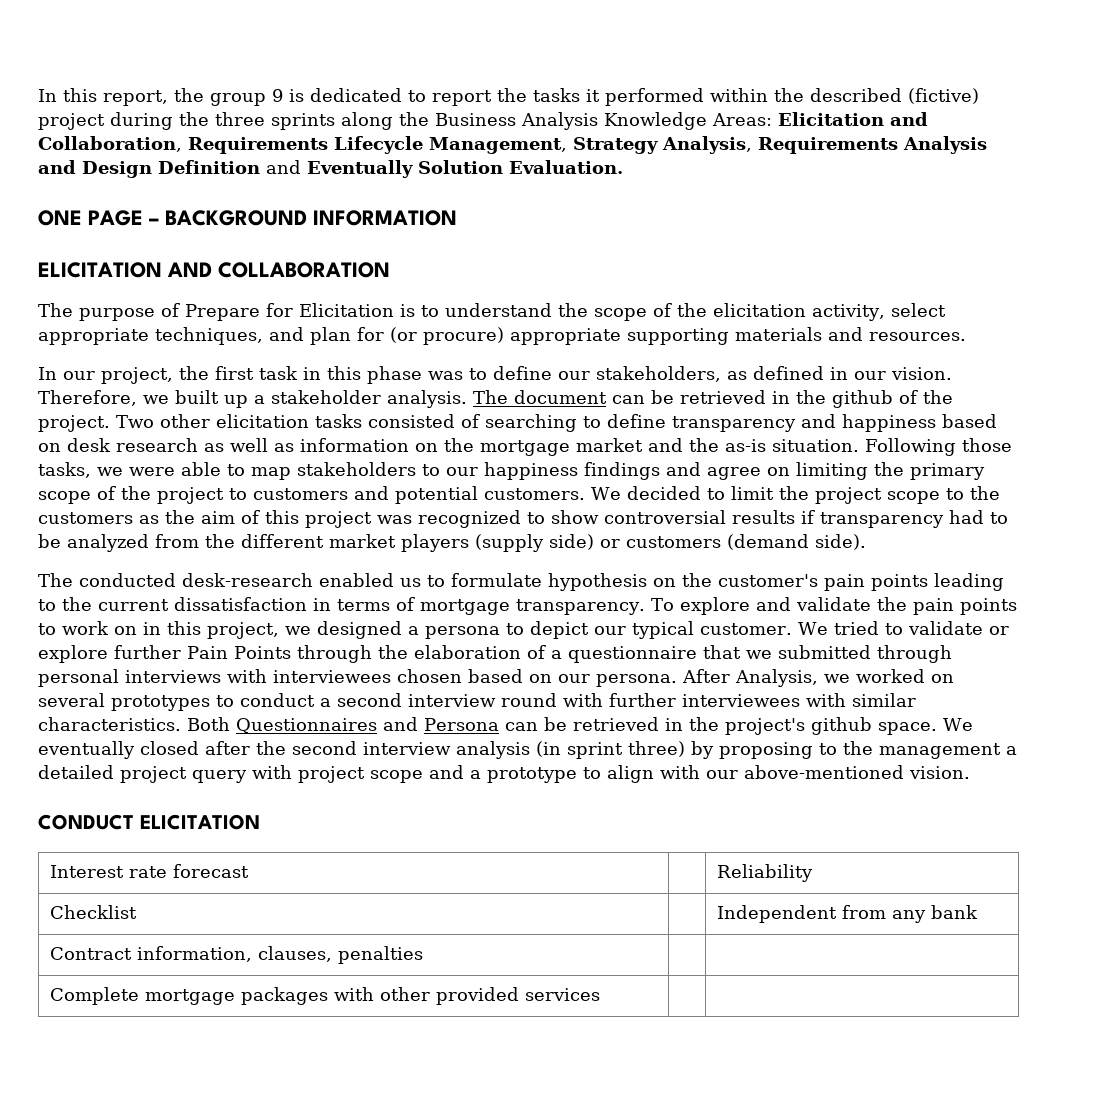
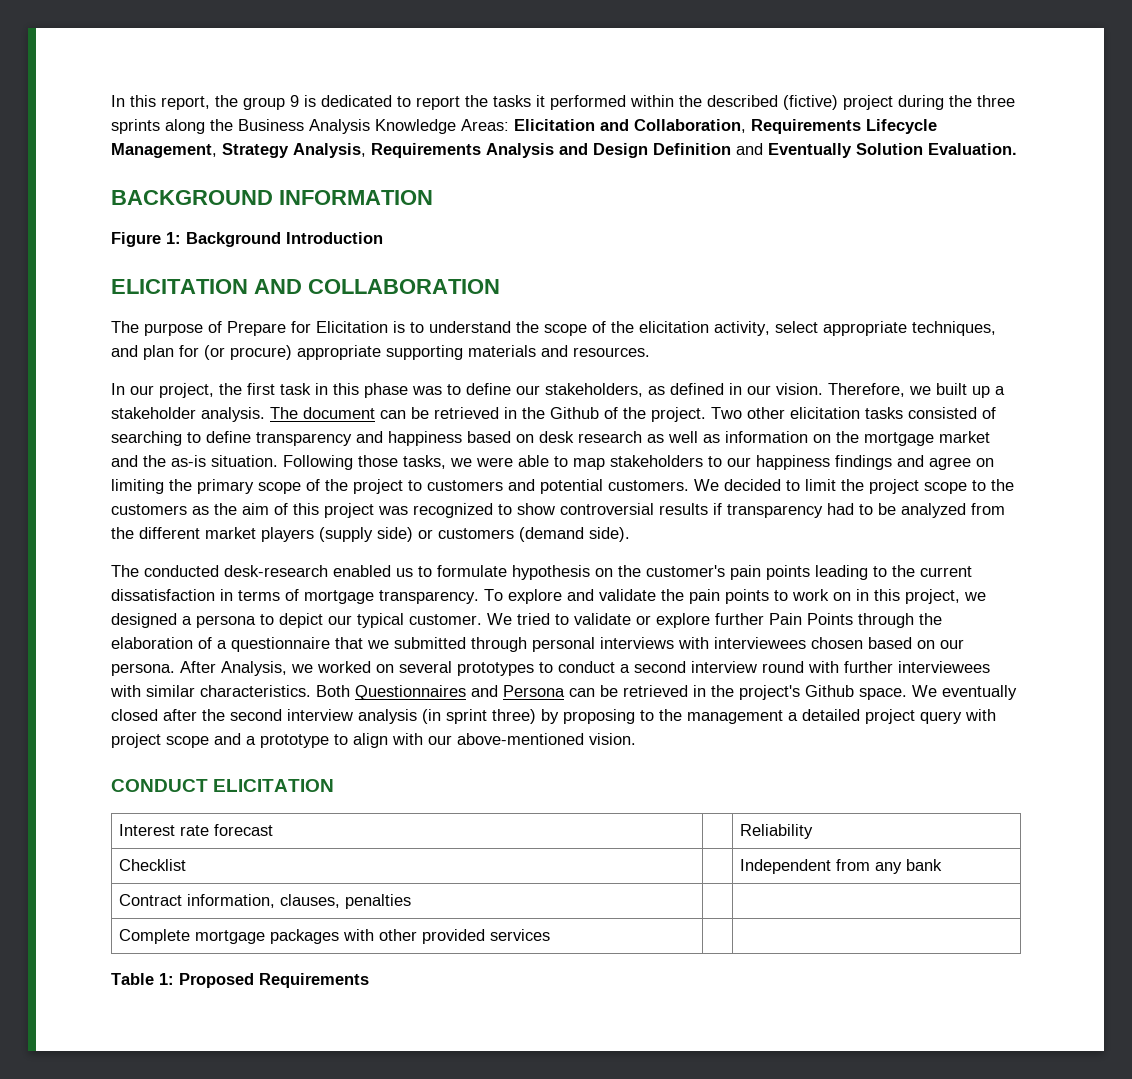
[38,210,159,226] ONE PAGE – -> (1017, 149) none
(457, 218) none -> [111,232,383,247] // Figure 1: Background Introduction
[832,390,893,408] github -> [550,407,599,419] Github
[810,717,872,735] github -> [805,685,854,697] Github
(601, 994) none -> [111,973,369,988] // Table 1: Proposed Requirements

